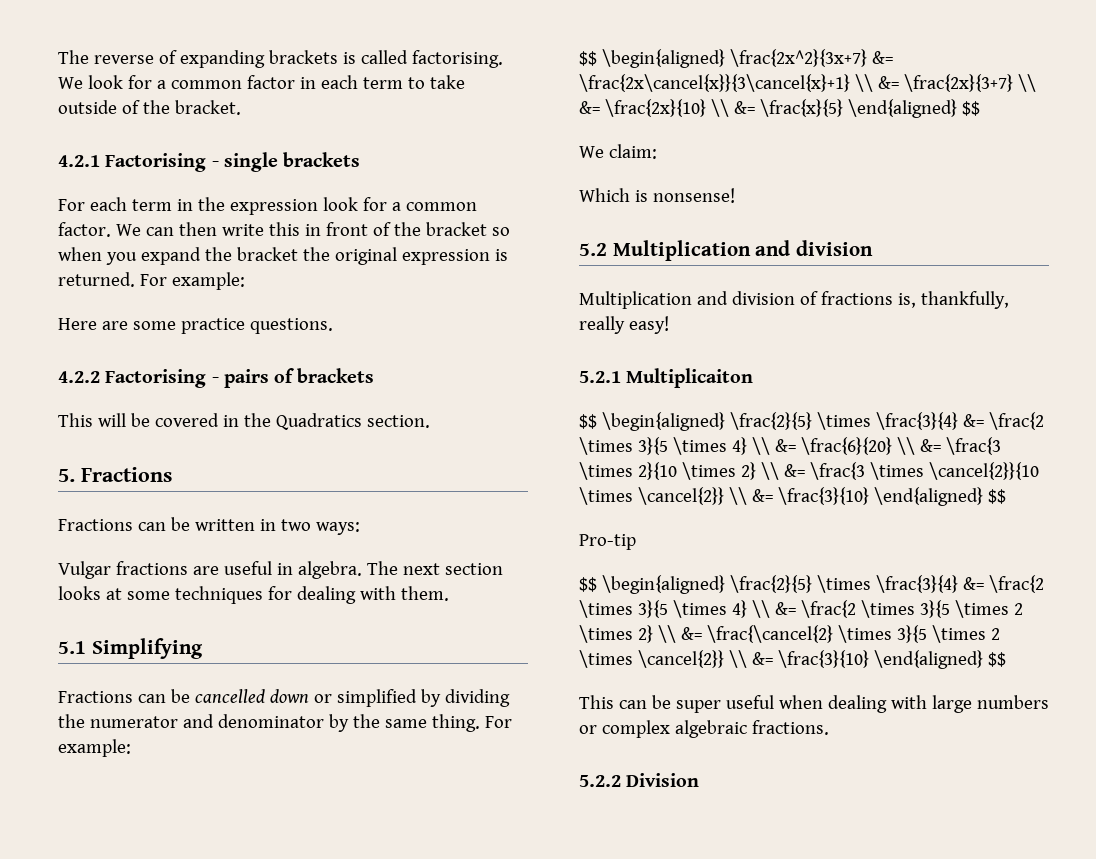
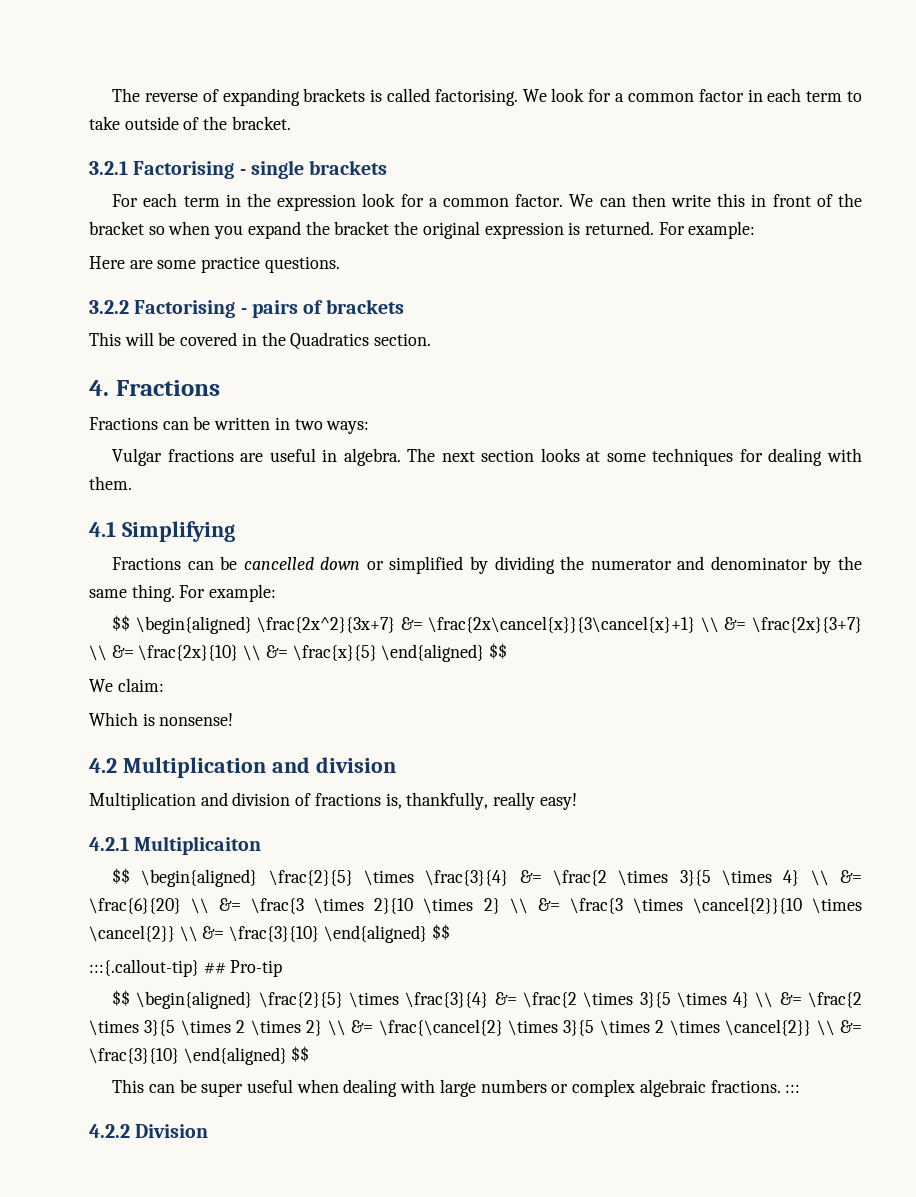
[58,155,100,167] 4.2.1 -> [89,161,128,175] 3.2.1
[58,371,100,383] 4.2.2 -> [89,300,129,314] 3.2.2
[58,469,75,482] 5. -> [89,380,109,396] 4.
[58,641,86,654] 5.1 -> [89,521,116,537] 4.1
[579,243,607,256] 5.2 -> [89,758,117,773] 4.2
[579,371,621,383] 5.2.1 -> [89,837,129,851] 4.2.1
(1006, 496) none -> [89,959,226,977] :::{.callout-tip} ##
[579,775,621,787] // 5.2.2 -> [785,1084,801,1093] [89,1124,130,1138] ::: // 4.2.2

